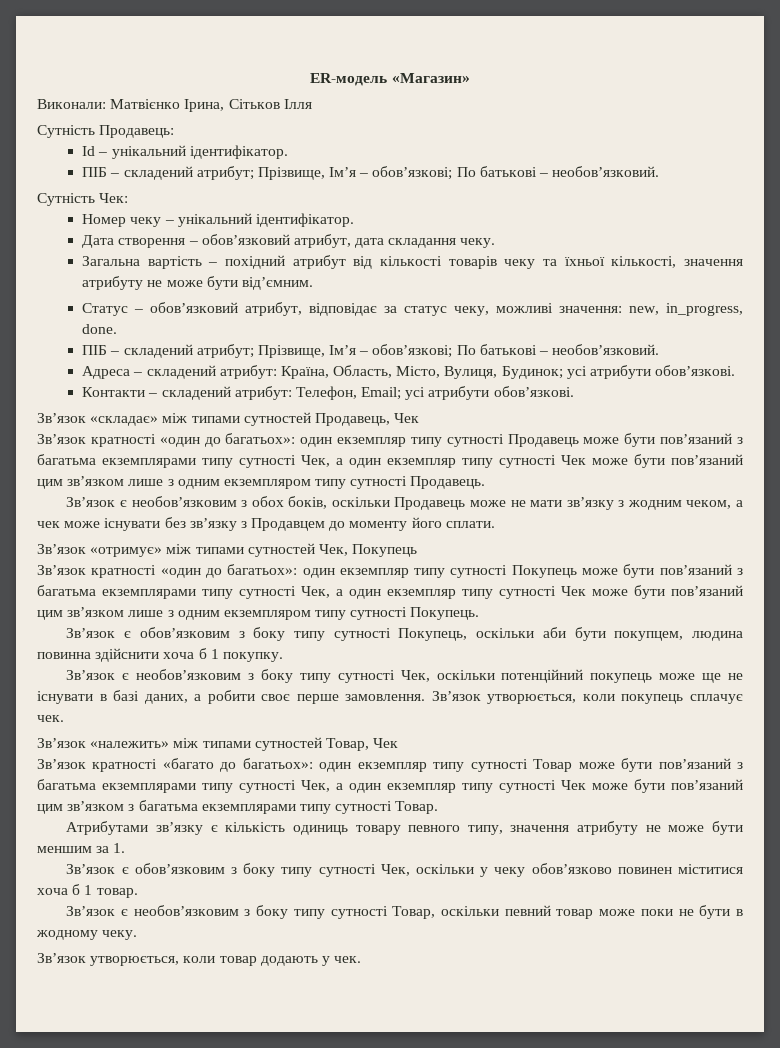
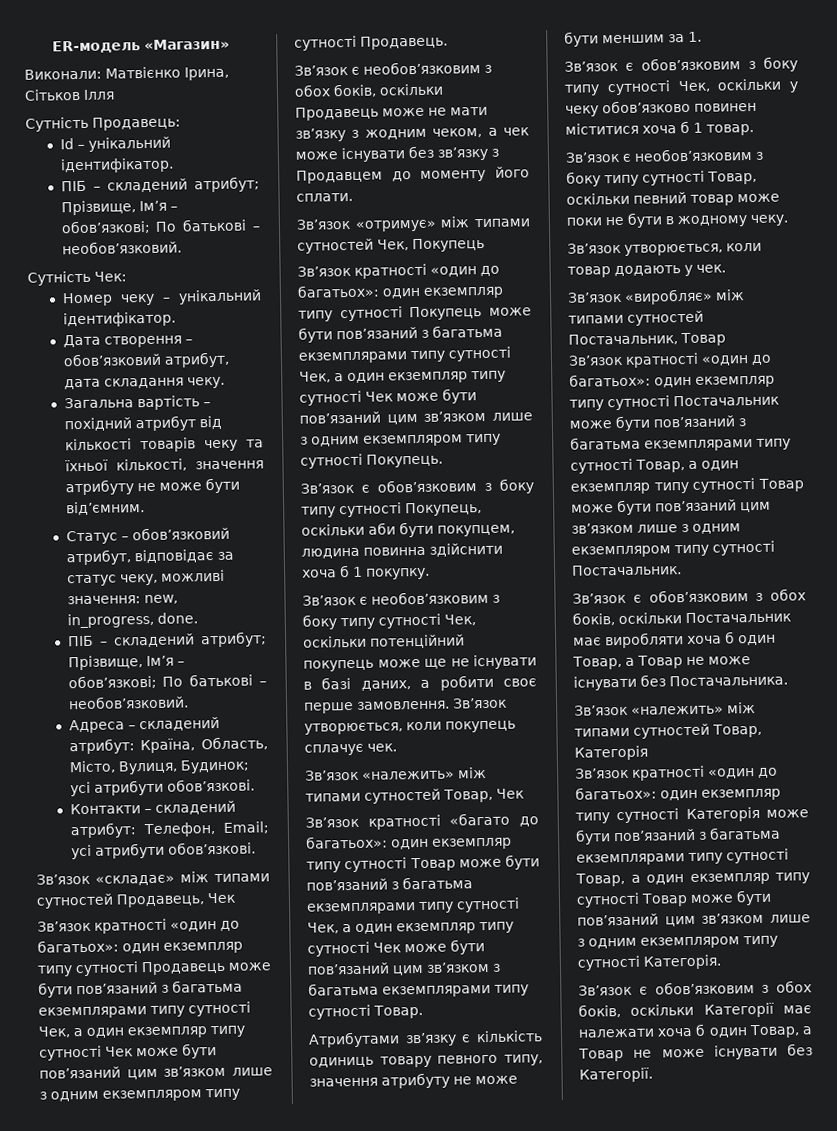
(362, 959) none -> [567,288,745,305] [568,310,704,326] [568,332,726,347] [568,352,772,368] [569,373,775,388] [569,394,779,411] [569,415,746,432] [570,436,791,452] [570,458,739,474] [570,477,804,495] [571,499,771,516] [571,522,741,534] [571,540,775,558] [572,564,682,576] [572,588,806,604] [572,611,791,626] [573,631,776,649] [572,655,751,670] [573,674,788,691] [574,702,756,716] [574,723,762,739] [574,745,648,761] [575,765,778,781] [575,786,781,801] [575,806,809,824] [575,826,781,845] [576,848,789,866] [575,872,810,887] [576,889,772,908] [577,912,811,927] [577,935,778,949] [577,954,722,971] [578,980,812,996] [578,1002,812,1018] [578,1023,812,1039] [578,1043,813,1062] [579,1067,653,1083] // Звʼязок «виробляє» між типами сутностей Постачальник, Товар // Звʼязок кратності «один до багатьох»: один екземпляр типу сутності Постачальник може бути повʼязаний з багатьма екземплярами типу сутності Товар, а один екземпляр типу сутності Товар може бути повʼязаний цим звʼязком лише з одним екземпляром типу сутності Постачальник. // Звʼязок є обовʼязковим з обох боків, оскільки Постачальник має виробляти хоча б один Товар, а Товар не може існувати без Постачальника. // Звʼязок «належить» між типами сутностей Товар, Категорія // Звʼязок кратності «один до багатьох»: один екземпляр типу сутності Категорія може бути повʼязаний з багатьма екземплярами типу сутності Товар, а один екземпляр типу сутності Товар може бути повʼязаний цим звʼязком лише з одним екземпляром типу сутності Категорія. // Звʼязок є обовʼязковим з обох боків, оскільки Категорії має належати хоча б один Товар, а Товар не може існувати без Категорії.

